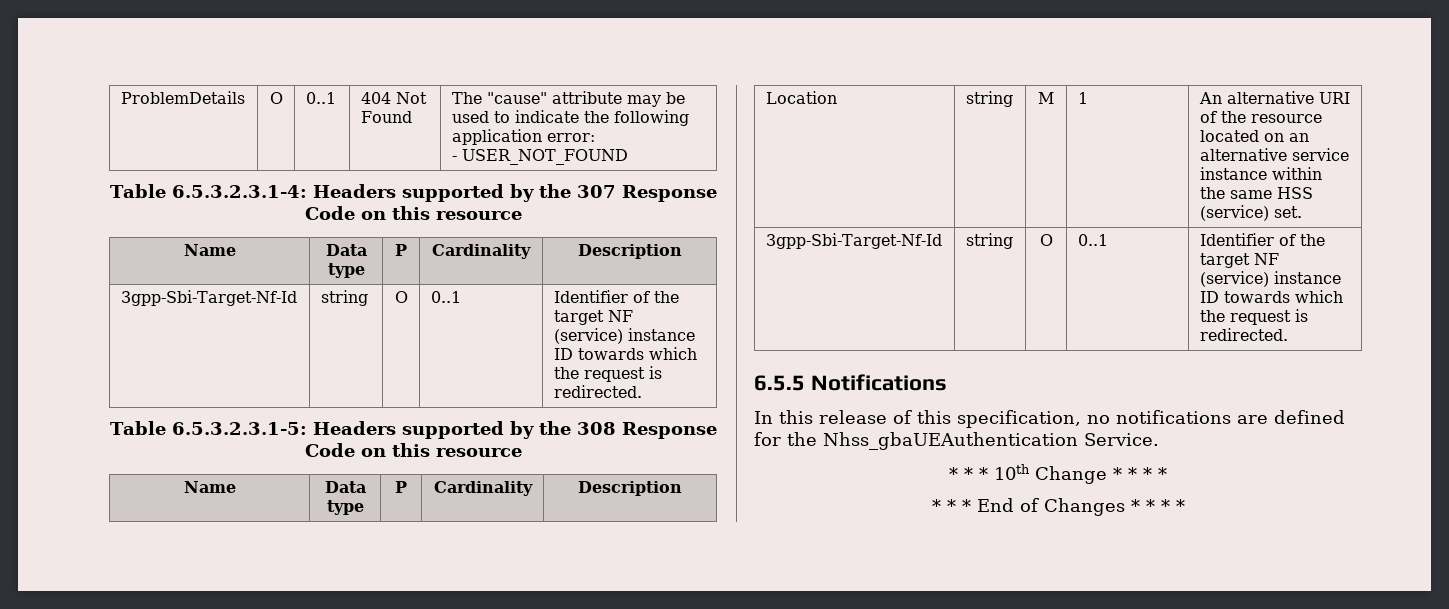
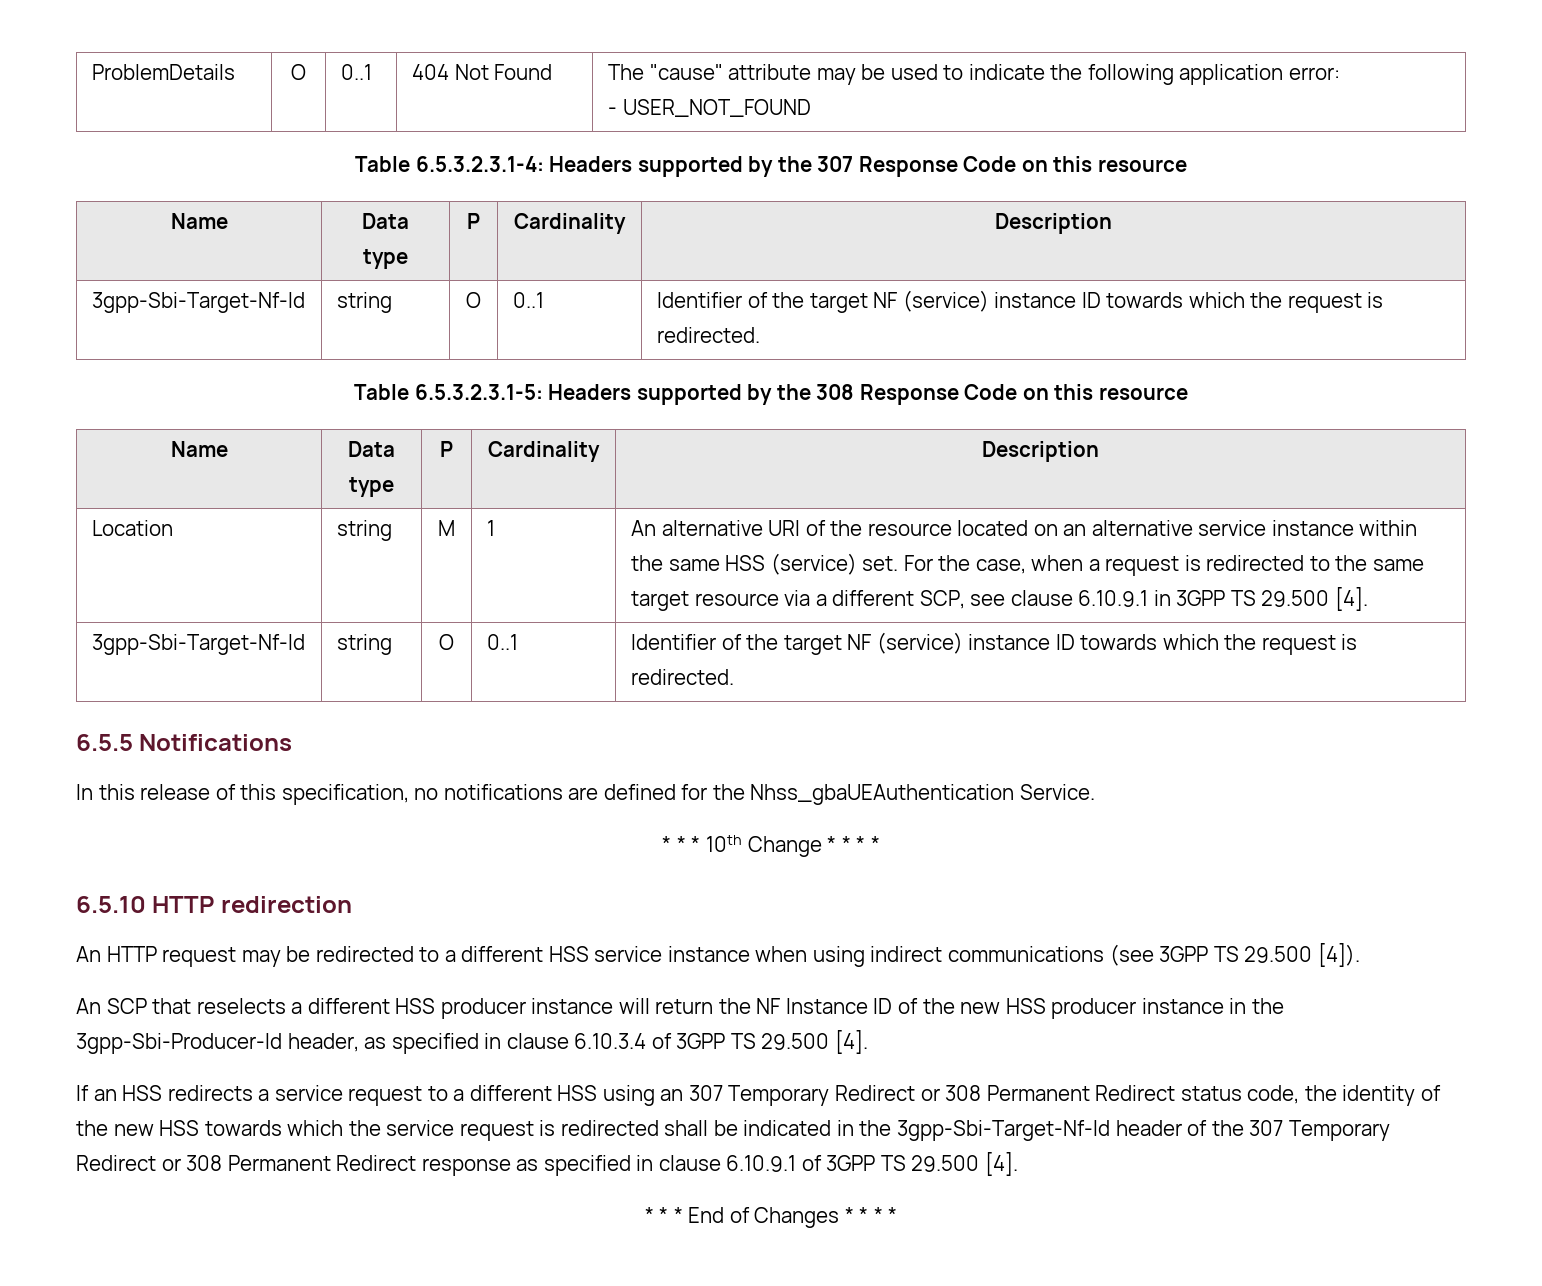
(1302, 212) none -> [903,555,1424,576] [630,587,1368,611] For the case, when a request is redirected to the same target resource via a different SCP, see clause 6.10.9.1 in 3GPP TS 29.500 [4].
(1167, 473) none -> [76,896,352,913] [76,943,1360,967] [76,998,1284,1019] [76,1030,868,1054] [76,1085,1441,1106] [76,1120,1390,1141] [76,1152,1019,1176] // 6.5.10 HTTP redirection // An HTTP request may be redirected to a different HSS service instance when using indirect communications (see 3GPP TS 29.500 [4]). // An SCP that reselects a different HSS producer instance will return the NF Instance ID of the new HSS producer instance in the 3gpp-Sbi-Producer-Id header, as specified in clause 6.10.3.4 of 3GPP TS 29.500 [4]. // If an HSS redirects a service request to a different HSS using an 307 Temporary Redirect or 308 Permanent Redirect status code, the identity of the new HSS towards which the service request is redirected shall be indicated in the 3gpp-Sbi-Target-Nf-Id header of the 307 Temporary Redirect or 308 Permanent Redirect response as specified in clause 6.10.9.1 of 3GPP TS 29.500 [4].

